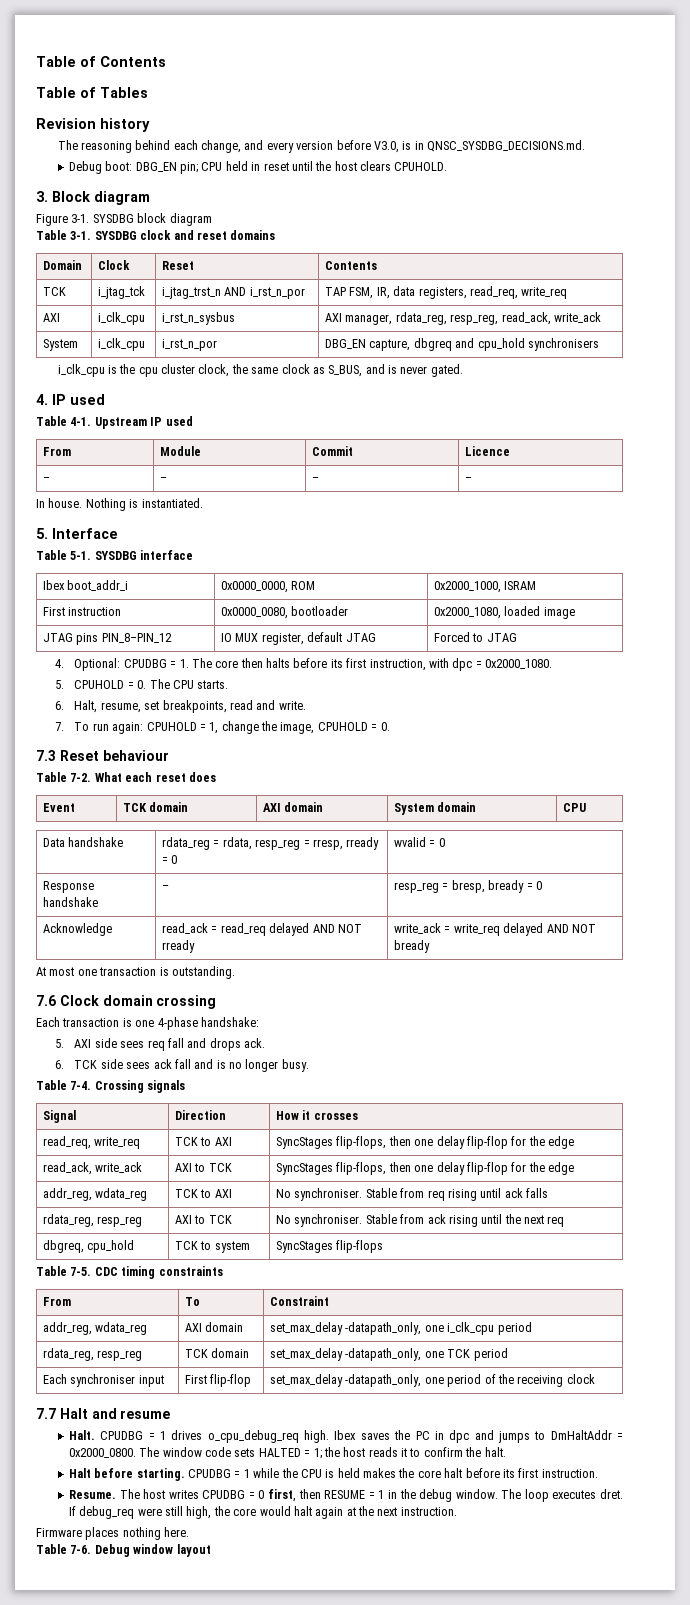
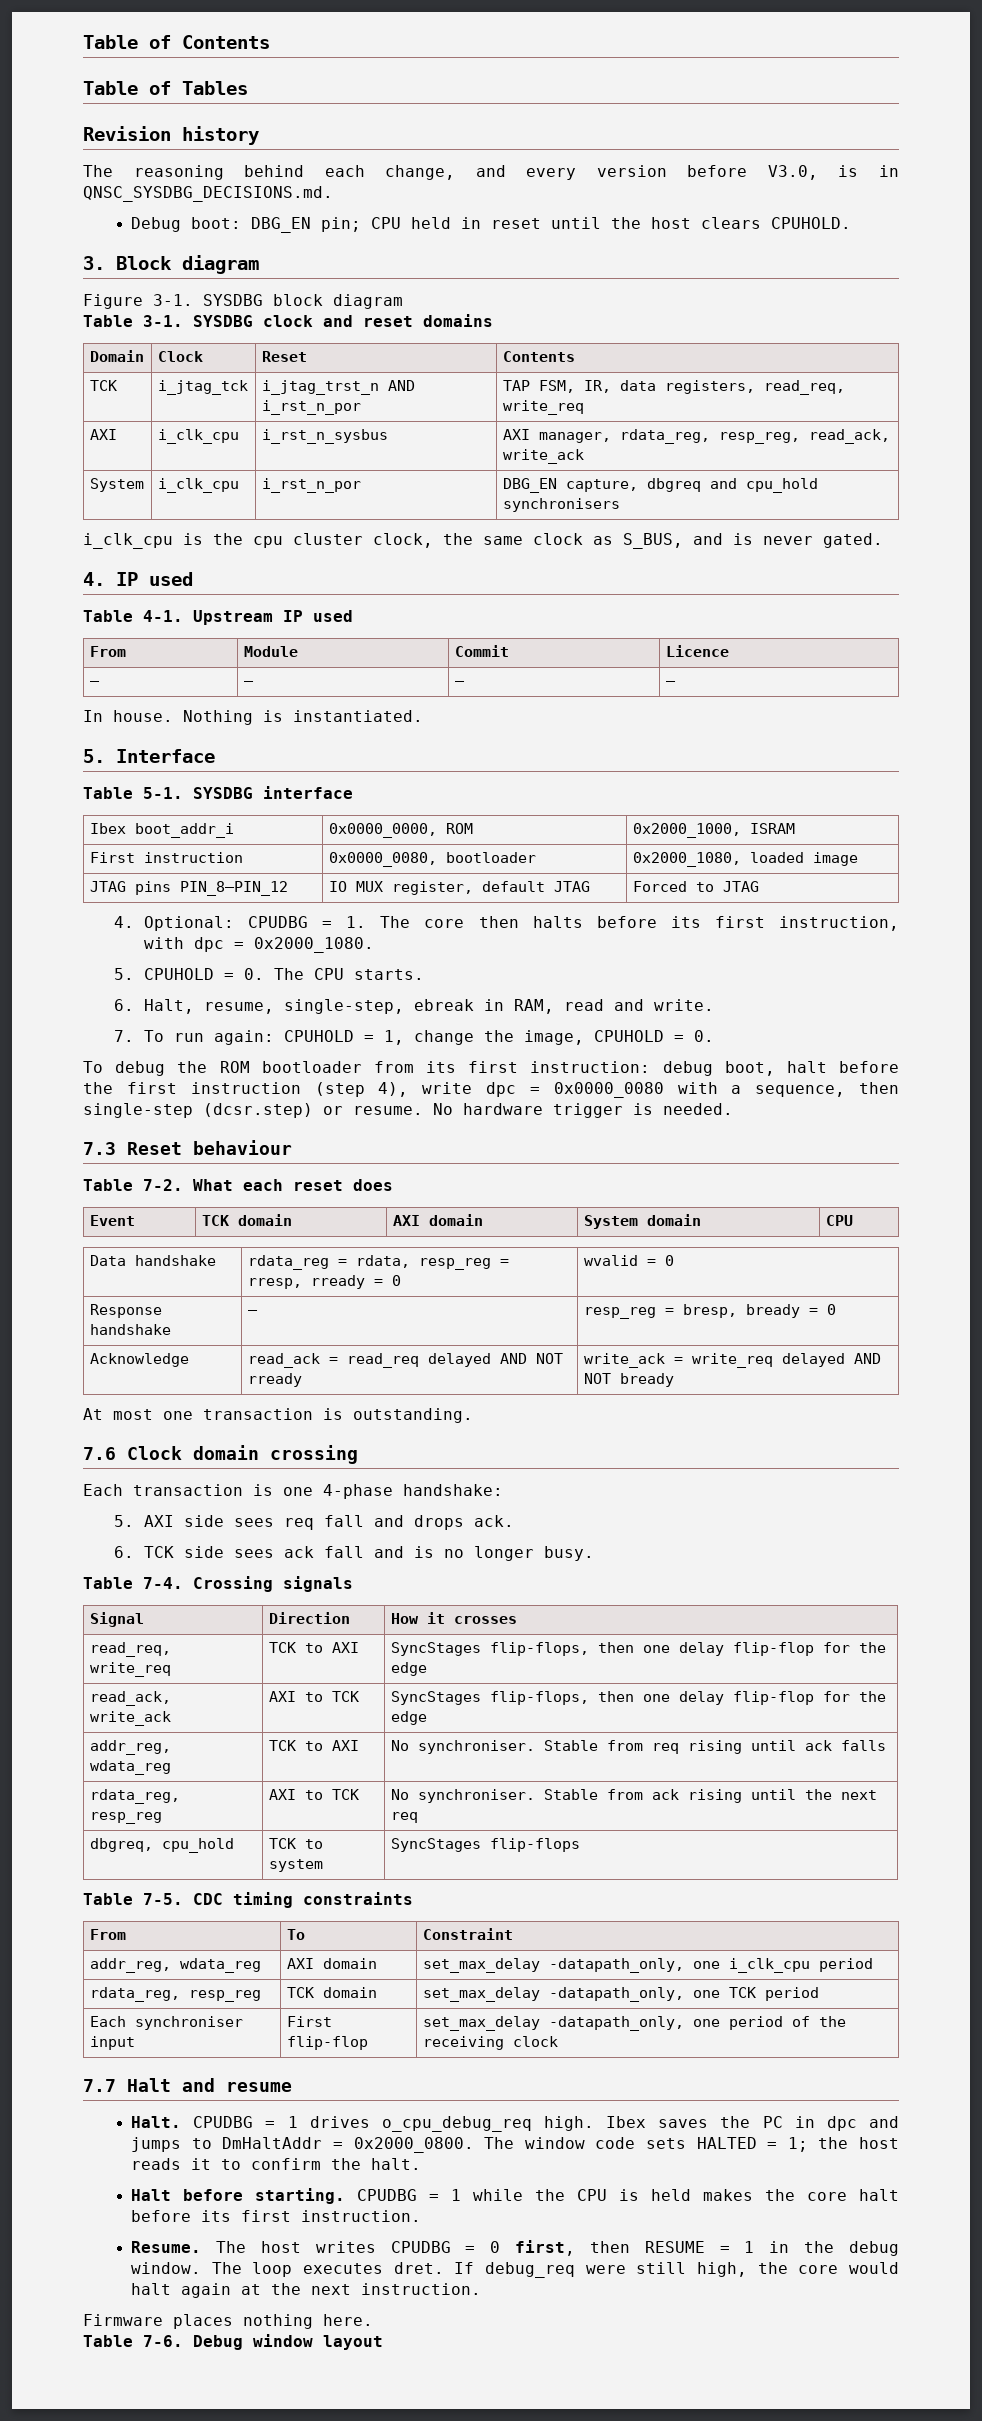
[144,700,227,713] set breakpoints, -> [283,999,554,1014] single-step, ebreak in RAM,
(390, 726) none -> [83,1061,899,1076] [83,1082,899,1098] [83,1103,733,1118] // To debug the ROM bootloader from its first instruction: debug boot, halt before the first instruction (step 4), write dpc = 0x0000_0080 with a sequence, then single-step (dcsr.step) or resume. No hardware trigger is needed.

